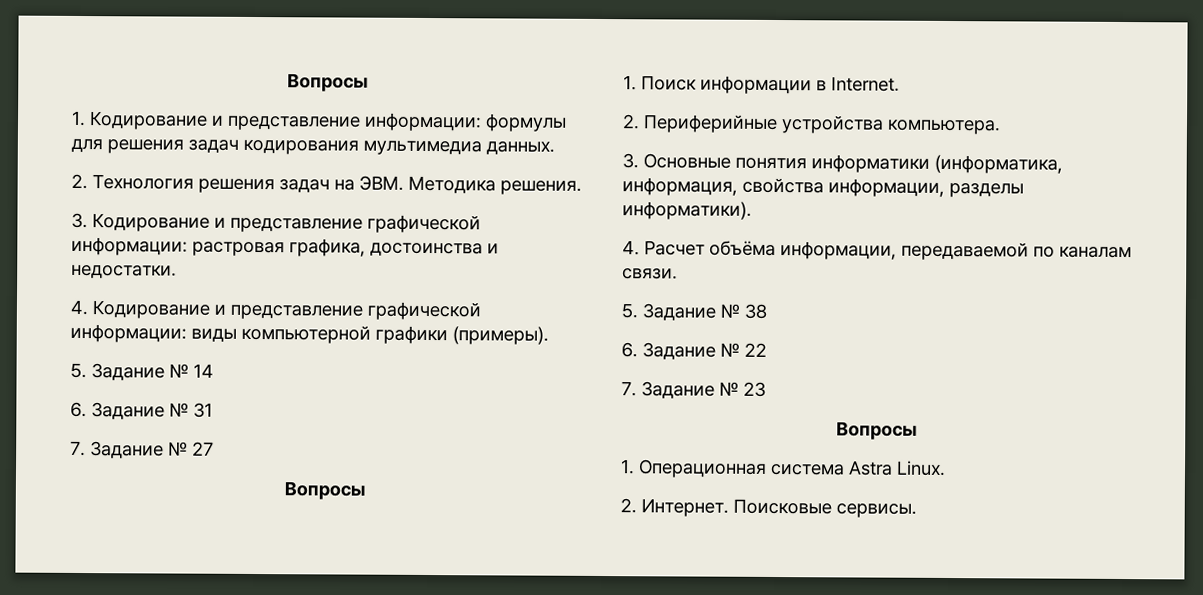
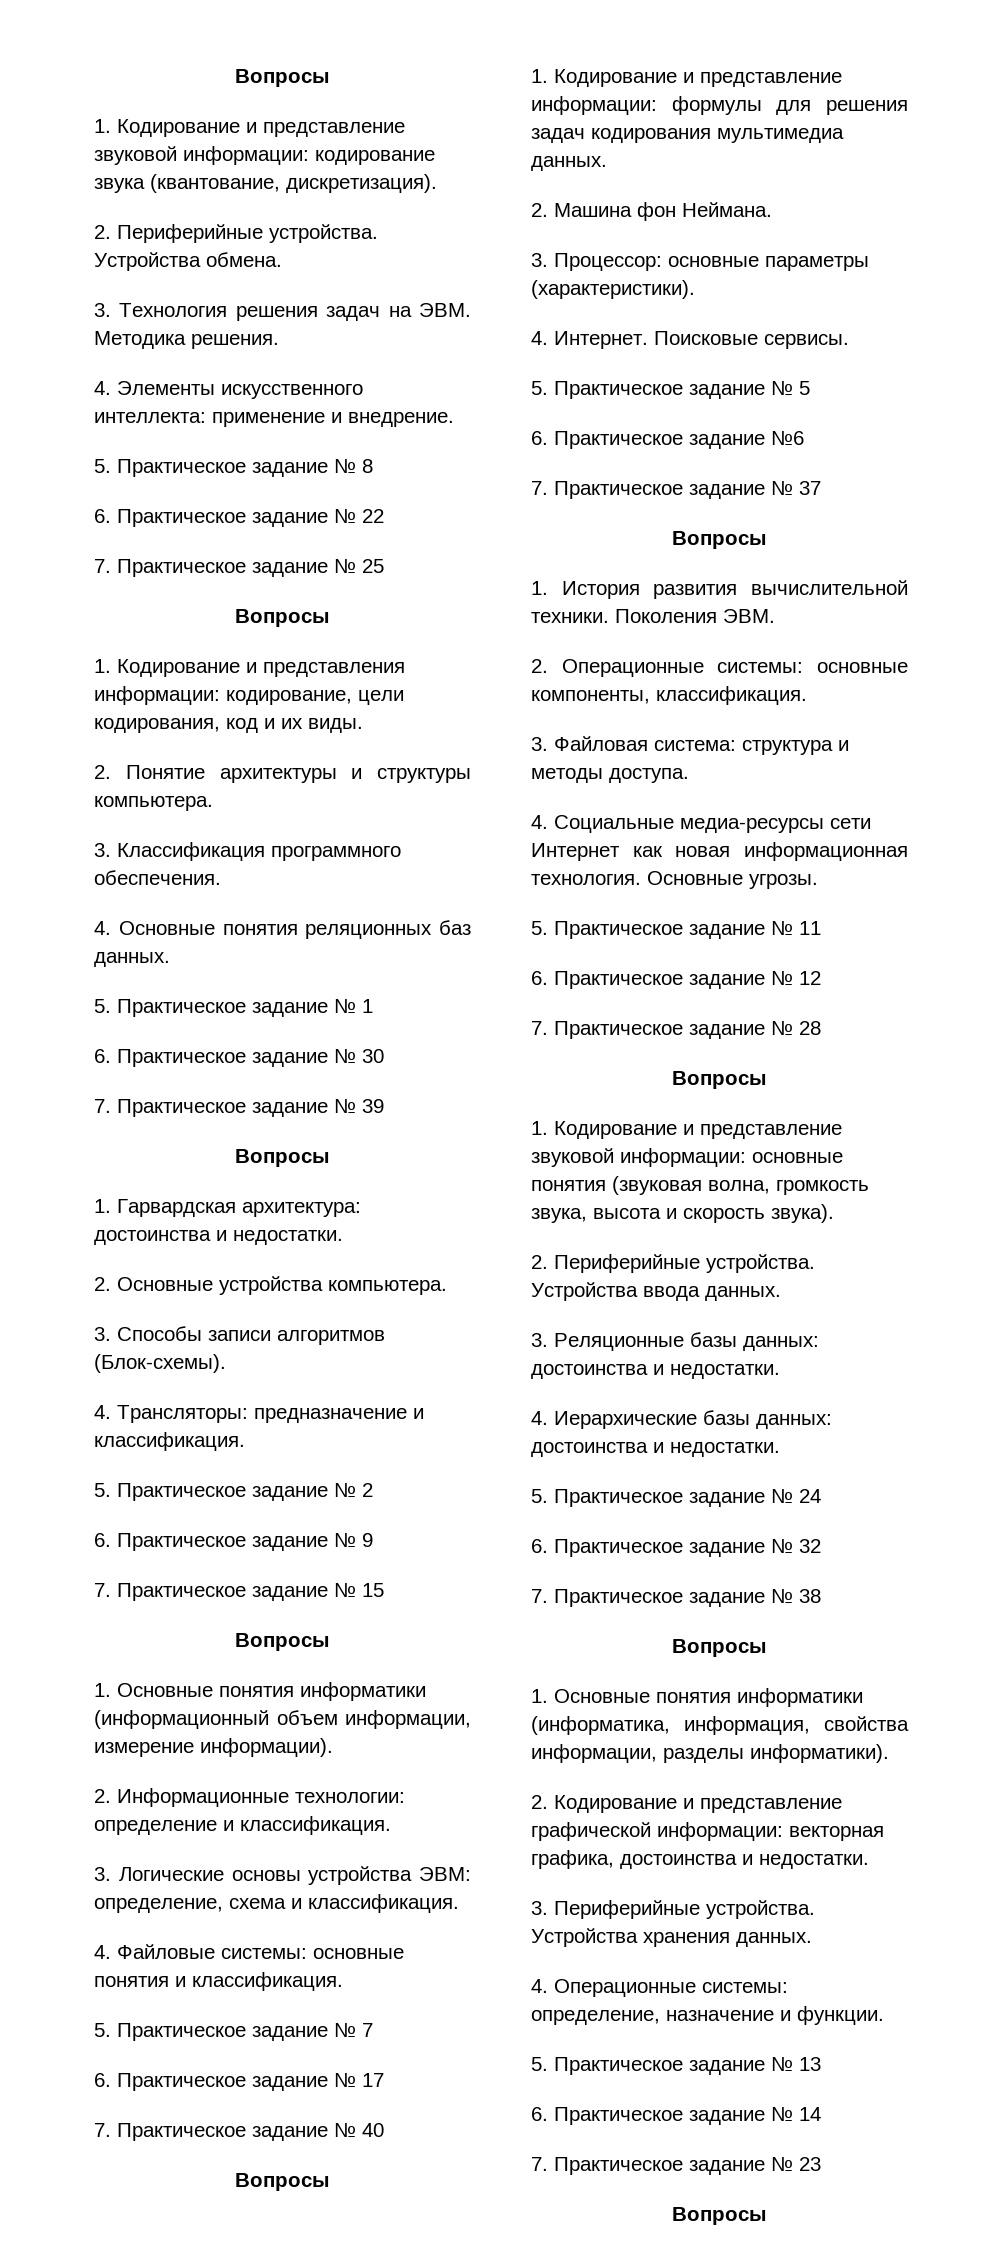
[286,73,369,92] Вопросы -> [235,69,330,87] [94,119,405,137] [94,146,435,165] [94,174,437,193] [94,224,378,243] [94,252,282,271] [94,303,471,321] [94,331,279,349] [94,381,363,399] [94,412,454,427] [94,459,373,477] [94,509,384,527] [94,559,384,577] [235,609,330,627] [94,659,405,677] [94,686,404,705] [94,718,363,733] [94,765,471,783] [94,796,213,811] [94,842,401,861] [94,870,221,885] [94,920,471,939] [94,952,170,967] [94,999,373,1017] [94,1049,384,1067] [94,1099,384,1117] [235,1149,330,1167] [94,1199,361,1217] [94,1230,343,1245] [94,1276,447,1295] [94,1326,385,1345] [94,1354,226,1373] [94,1405,424,1423] [94,1432,245,1451] [94,1483,373,1501] [94,1533,373,1551] [94,1583,384,1601] [235,1633,330,1651] [94,1682,426,1701] [94,1710,471,1729] [94,1738,333,1757] [94,1788,405,1807] [94,1816,391,1835] [94,1866,471,1885] [94,1894,459,1913] [94,1944,404,1959] [94,1972,343,1991] [94,2023,373,2041] [94,2073,384,2091] [94,2123,384,2141] [235,2173,330,2191] Вопросы // 1. Кодирование и представление звуковой информации: кодирование звука (квантование, дискретизация). // 2. Периферийные устройства. Устройства обмена. // 3. Технология решения задач на ЭВМ. Методика решения. // 4. Элементы искусственного интеллекта: применение и внедрение. // 5. Практическое задание № 8 // 6. Практическое задание № 22 // 7. Практическое задание № 25 // Вопросы // 1. Кодирование и представления информации: кодирование, цели кодирования, код и их виды. // 2. Понятие архитектуры и структуры компьютера. // 3. Классификация программного обеспечения. // 4. Основные понятия реляционных баз данных. // 5. Практическое задание № 1 // 6. Практическое задание № 30 // 7. Практическое задание № 39 // Вопросы // 1. Гарвардская архитектура: достоинства и недостатки. // 2. Основные устройства компьютера. // 3. Способы записи алгоритмов (Блок-схемы). // 4. Трансляторы: предназначение и классификация. // 5. Практическое задание № 2 // 6. Практическое задание № 9 // 7. Практическое задание № 15 // Вопросы // 1. Основные понятия информатики (информационный объем информации, измерение информации). // 2. Информационные технологии: определение и классификация. // 3. Логические основы устройства ЭВМ: определение, схема и классификация. // 4. Файловые системы: основные понятия и классификация. // 5. Практическое задание № 7 // 6. Практическое задание № 17 // 7. Практическое задание № 40 // Вопросы
[92,174,582,195] [71,212,481,234] [71,236,499,257] [71,264,177,279] [70,299,481,321] [70,323,549,345] [70,362,214,381] [70,401,213,420] [70,440,214,459] [283,481,366,500] [623,75,900,95] [622,114,1001,135] [622,153,639,169] Технология решения задач на ЭВМ. Методика решения. // 3. Кодирование и представление графической информации: растровая графика, достоинства и недостатки. // 4. Кодирование и представление графической информации: виды компьютерной графики (примеры). // 5. Задание № 14 // 6. Задание № 31 // 7. Задание № 27 // Вопросы // 1. Поиск информации в Internet. // 2. Периферийные устройства компьютера. // 3. -> [554,202,772,221] [531,253,869,271] [531,280,695,299] [531,331,849,349] [531,381,810,399] [531,431,804,449] [531,481,821,499] [672,531,767,549] [531,580,908,599] [531,609,775,623] [531,659,908,677] [531,686,807,705] [531,736,849,755] [531,768,689,783] [531,815,871,833] [531,842,908,861] [531,871,818,889] [531,921,821,939] [531,971,821,989] [531,1021,821,1039] [672,1071,767,1089] [531,1121,842,1139] [531,1148,843,1167] [531,1176,869,1195] [531,1204,834,1223] [531,1254,815,1273] [531,1282,781,1301] [531,1332,819,1351] [531,1364,780,1379] [531,1410,832,1429] [531,1442,780,1457] [531,1489,821,1507] [531,1539,821,1557] [531,1589,821,1607] [672,1639,767,1657] [531,1689,548,1703] Машина фон Неймана. // 3. Процессор: основные параметры (характеристики). // 4. Интернет. Поисковые сервисы. // 5. Практическое задание № 5 // 6. Практическое задание №6 // 7. Практическое задание № 37 // Вопросы // 1. История развития вычислительной техники. Поколения ЭВМ. // 2. Операционные системы: основные компоненты, классификация. // 3. Файловая система: структура и методы доступа. // 4. Социальные медиа-ресурсы сети Интернет как новая информационная технология. Основные угрозы. // 5. Практическое задание № 11 // 6. Практическое задание № 12 // 7. Практическое задание № 28 // Вопросы // 1. Кодирование и представление звуковой информации: основные понятия (звуковая волна, громкость звука, высота и скорость звука). // 2. Периферийные устройства. Устройства ввода данных. // 3. Реляционные базы данных: достоинства и недостатки. // 4. Иерархические базы данных: достоинства и недостатки. // 5. Практическое задание № 24 // 6. Практическое задание № 32 // 7. Практическое задание № 38 // Вопросы // 1.
[622,240,1132,261] [622,268,678,280] [621,303,767,321] [621,342,767,360] [621,381,715,399] 4. Расчет объёма информации, передаваемой по каналам связи. // 5. Задание № 38 // 6. Задание № 22 // 7. Задание -> [531,1795,842,1813] [531,1822,884,1841] [531,1850,869,1869] [531,1900,815,1919] [531,1928,812,1947] [531,1979,788,1997] [531,2006,884,2025] [531,2057,821,2075] [531,2107,821,2125] [531,2157,765,2175] 2. Кодирование и представление графической информации: векторная графика, достоинства и недостатки. // 3. Периферийные устройства. Устройства хранения данных. // 4. Операционные системы: определение, назначение и функции. // 5. Практическое задание № 13 // 6. Практическое задание № 14 // 7. Практическое задание
[620,459,946,478] [620,498,917,518] // 1. Операционная система Astra Linux. // 2. Интернет. Поисковые сервисы. -> (767, 2216) none

